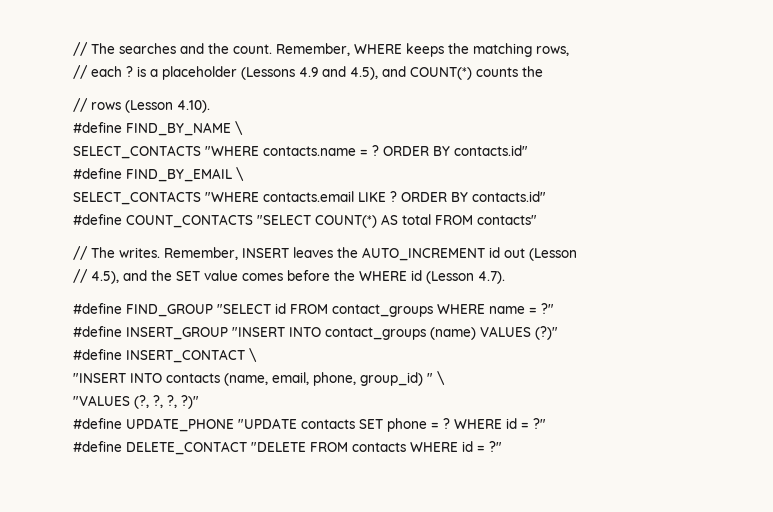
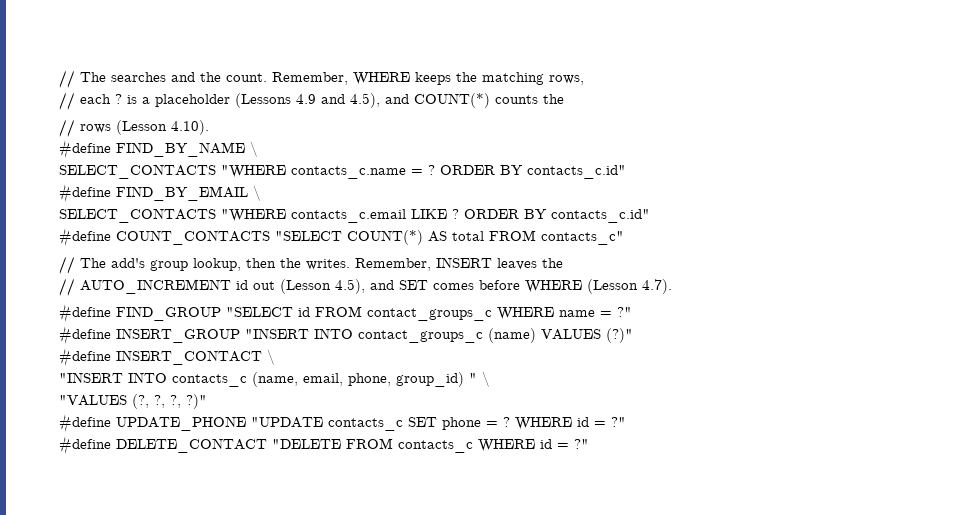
[263,146,356,156] contacts.name -> [291,166,406,179] contacts_c.name
[454,145,528,156] contacts.id" -> [527,165,626,179] contacts_c.id"
[263,191,354,202] contacts.email -> [291,209,406,223] contacts_c.email
[472,191,546,202] contacts.id" -> [551,209,650,223] contacts_c.id"
[477,215,537,225] [73,246,115,260] contacts" // // The -> [541,231,624,245] [59,256,301,274] contacts_c" // // The add's group lookup, then the
(358, 252) none -> [59,278,75,296] // //
[73,269,422,284] // // 4.5), and the SET value comes before the WHERE id -> [335,279,582,294] 4.5), and SET comes before WHERE
[332,304,433,317] contact_groups -> [367,308,492,321] contact_groups_c
[325,327,426,340] contact_groups -> [358,330,483,343] contact_groups_c
[166,373,220,383] contacts -> [172,374,247,387] contacts_c
[301,419,355,429] contacts -> [328,418,403,431] contacts_c
[352,442,406,452] contacts -> [398,440,473,453] contacts_c

